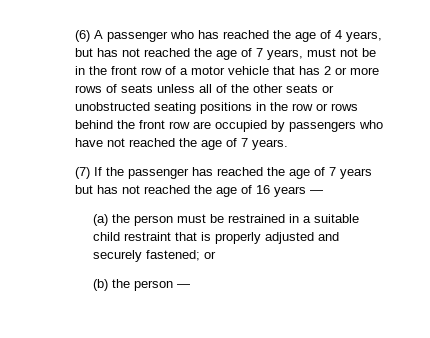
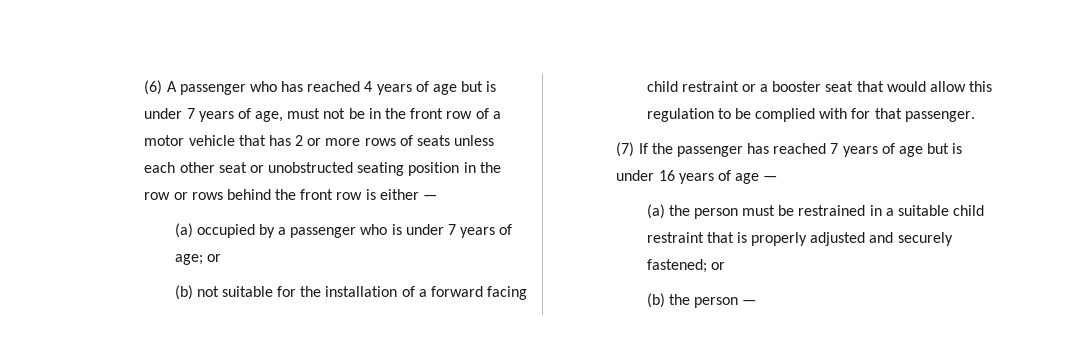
[273,30,383,42] [75,48,304,60] the age of 4 years, but has not reached the age of 7 years, -> [364,81,497,95] [144,108,284,122] 4 years of age but is under 7 years of age,
[199,84,319,93] all of the other seats -> [144,162,247,173] each other seat
[200,102,253,114] positions -> [408,162,460,176] position
[193,120,384,132] [75,138,289,150] are occupied by passengers who have not reached the age of 7 years. -> [365,189,438,200] [174,223,513,238] [174,254,221,265] [174,285,528,300] [646,81,993,92] [646,108,975,122] is either — // (a) occupied by a passenger who is under 7 years of age; or // (b) not suitable for the installation of a forward facing child restraint or a booster seat that would allow this regulation to be complied with for that passenger.
[267,167,373,179] [75,185,307,197] the age of 7 years but has not reached the age of 16 years -> [830,143,963,157] [616,170,760,184] 7 years of age but is under 16 years of age

